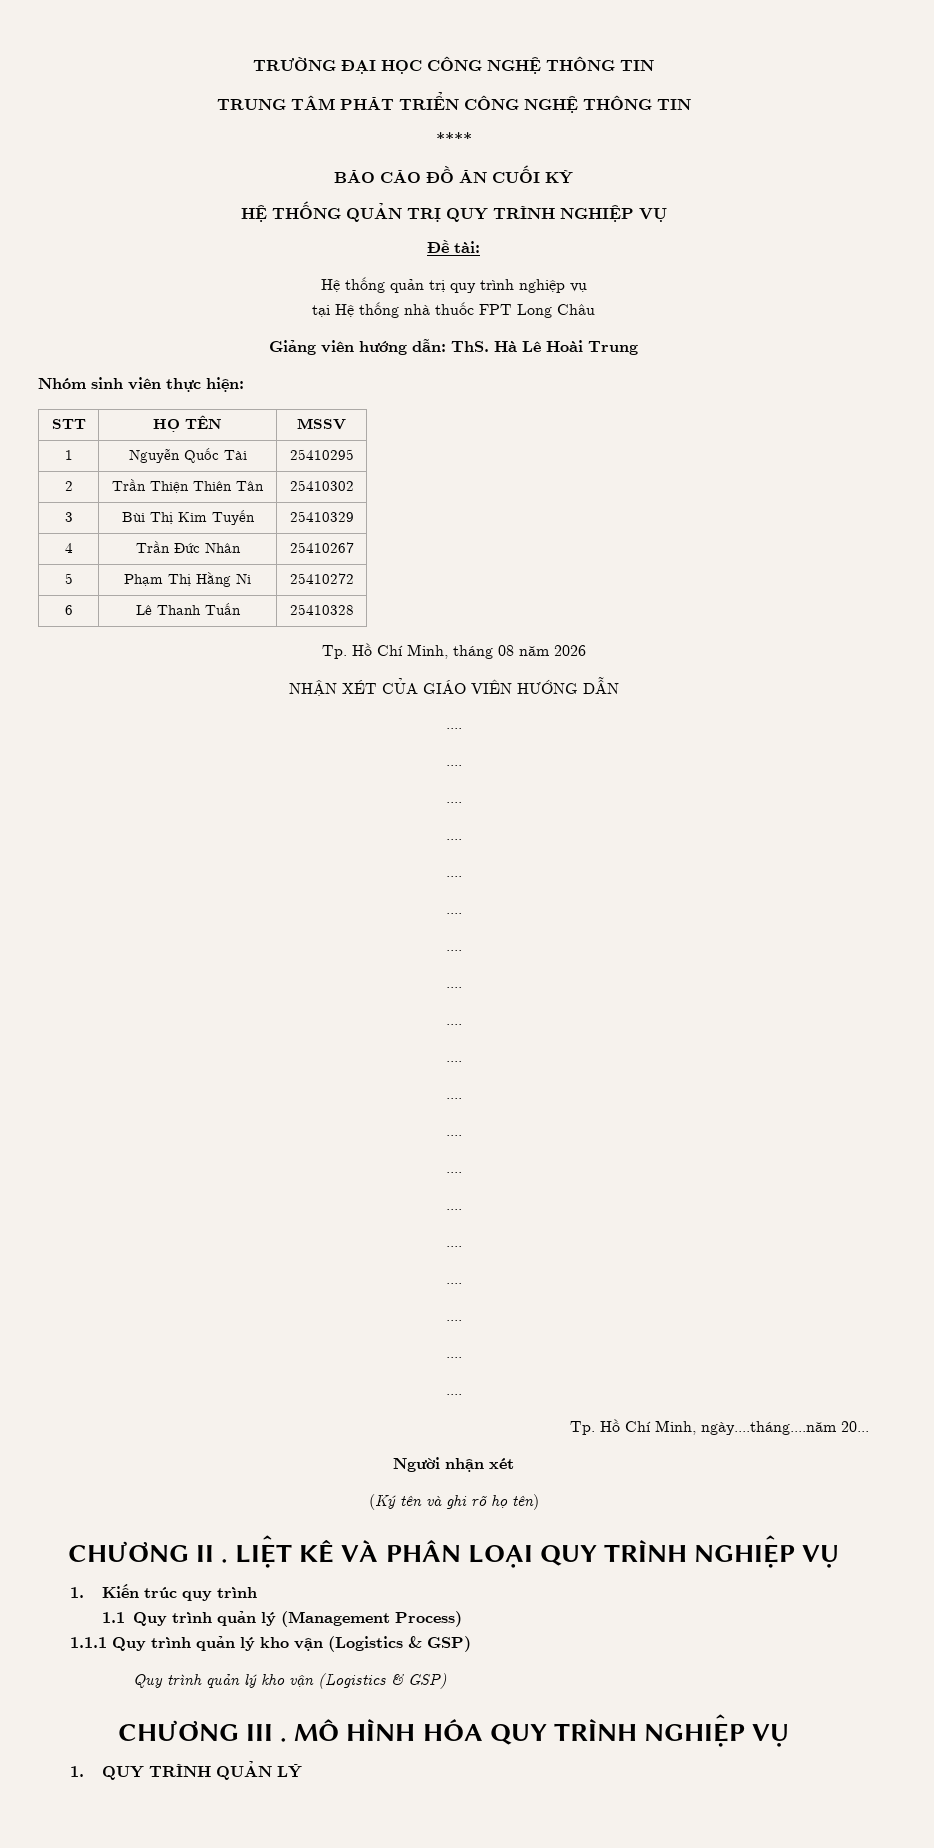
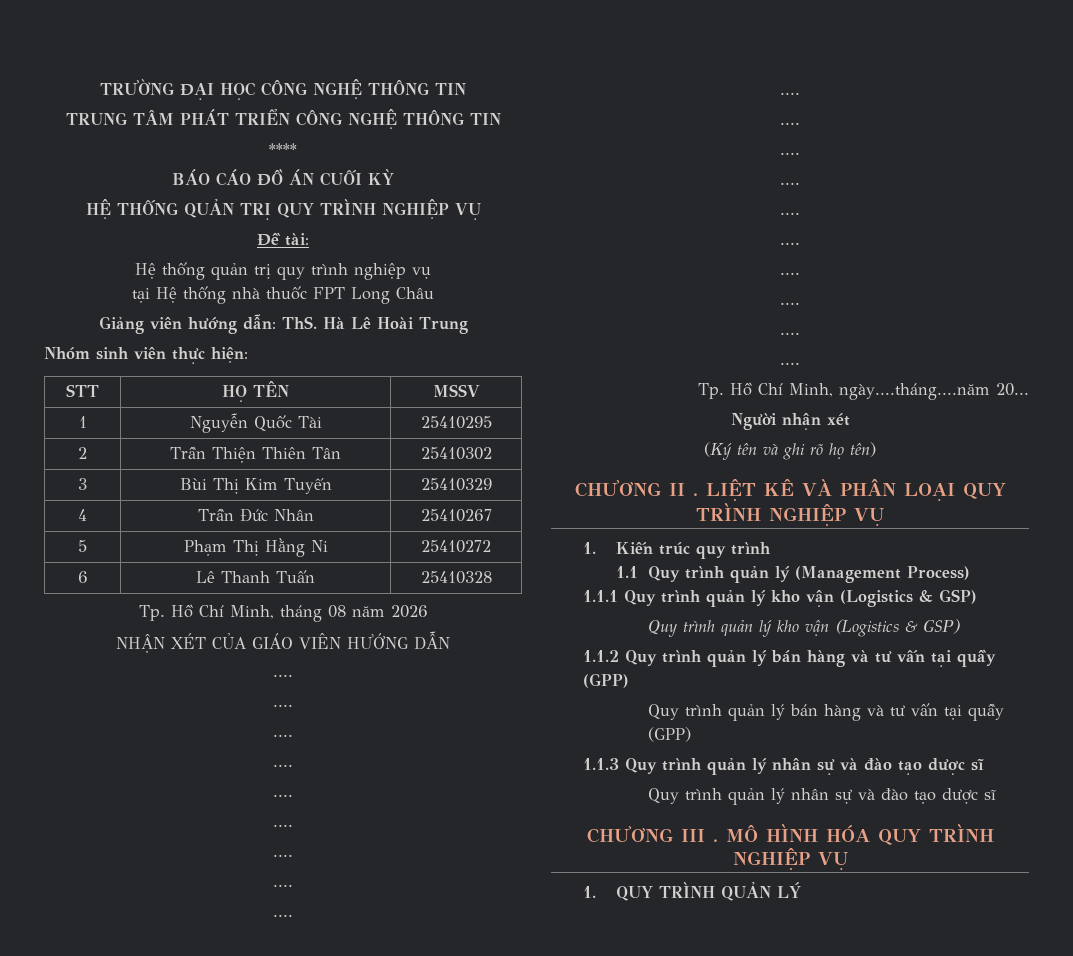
(448, 1681) none -> [583,649,997,667] [583,673,630,688] [648,703,1005,721] [648,727,692,742] [583,758,985,775] [648,788,997,805] // 1.1.2 Quy trình quản lý bán hàng và tư vấn tại quầy (GPP) // Quy trình quản lý bán hàng và tư vấn tại quầy (GPP) // 1.1.3 Quy trình quản lý nhân sự và đào tạo dược sĩ // Quy trình quản lý nhân sự và đào tạo dược sĩ

